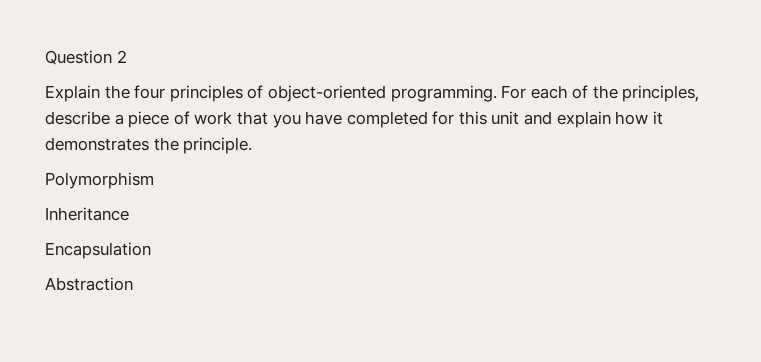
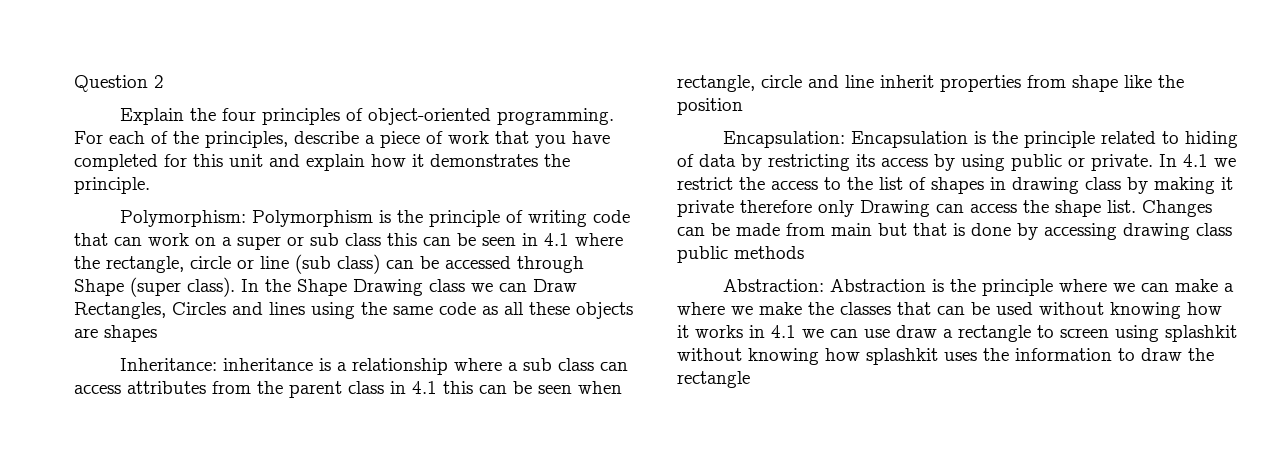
(253, 145) none -> [119,210,246,227] Polymorphism:
[45,207,129,221] [45,242,151,259] [45,277,133,291] // Inheritance // Encapsulation // Abstraction -> [378,210,630,227] [74,233,623,250] [74,254,584,274] [74,277,577,297] [74,302,633,319] [74,325,157,342] [119,358,628,375] [74,381,622,398] [677,75,1184,92] [677,98,743,115] [722,131,1238,148] [677,154,1236,171] [677,177,1233,194] [677,200,1212,217] [677,223,1232,240] [677,246,804,263] [722,279,1234,296] [677,302,1222,319] [677,325,1237,342] [677,348,1214,365] [677,371,750,388] is the principle of writing code that can work on a super or sub class this can be seen in 4.1 where the rectangle, circle or line (sub class) can be accessed through Shape (super class). In the Shape Drawing class we can Draw Rectangles, Circles and lines using the same code as all these objects are shapes // Inheritance: inheritance is a relationship where a sub class can access attributes from the parent class in 4.1 this can be seen when rectangle, circle and line inherit properties from shape like the position // Encapsulation: Encapsulation is the principle related to hiding of data by restricting its access by using public or private. In 4.1 we restrict the access to the list of shapes in drawing class by making it private therefore only Drawing can access the shape list. Changes can be made from main but that is done by accessing drawing class public methods // Abstraction: Abstraction is the principle where we can make a where we make the classes that can be used without knowing how it works in 4.1 we can use draw a rectangle to screen using splashkit without knowing how splashkit uses the information to draw the rectangle

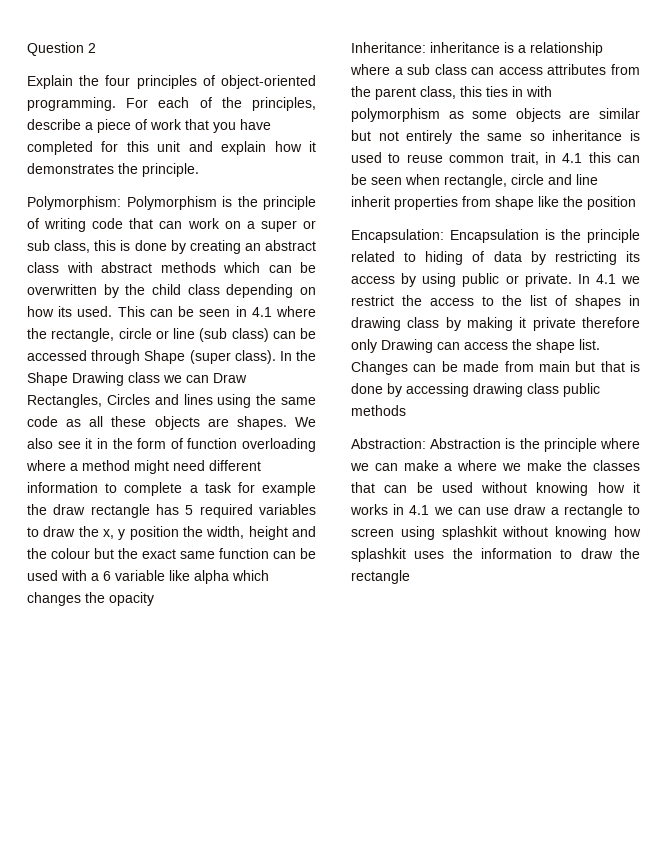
[345,233,417,246] class this -> [54,240,316,254] [27,262,316,273] [27,284,316,298] [27,306,145,317] class, this is done by creating an abstract class with abstract methods which can be overwritten by the child class depending on how its used. This
[104,325,157,342] shapes -> [236,416,316,430] [27,438,316,452] [26,460,261,474] [27,482,316,496] [27,504,316,518] [27,526,316,540] [27,548,316,559] [27,570,269,584] [27,592,154,606] shapes. We also see it in the form of function overloading where a method might need different information to complete a task for example the draw rectangle has 5 required variables to draw the x, y position the width, height and the colour but the exact same function can be used with a 6 variable like alpha which changes the opacity
[348,381,384,394] class -> [420,86,552,99] [351,108,640,122] [351,130,640,144] [351,152,539,165] class, this ties in with polymorphism as some objects are similar but not entirely the same so inheritance is used to reuse common trait,

